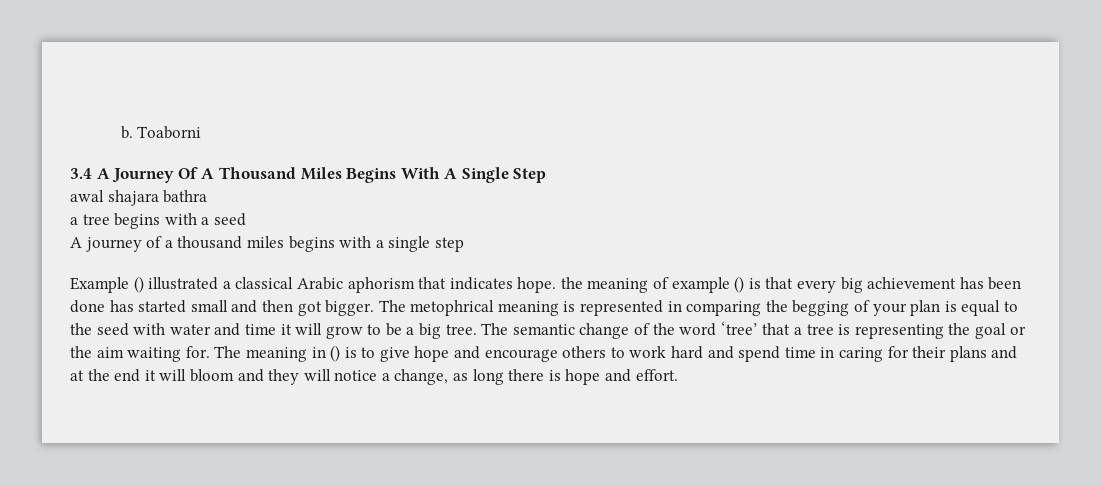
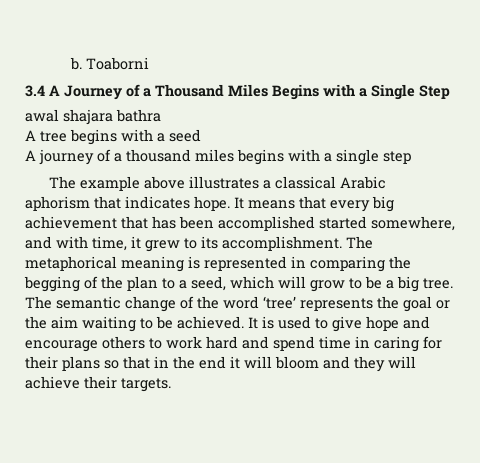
[177,167,215,179] Of A -> [126,84,151,97] of a
[400,167,458,179] With A -> [323,84,367,97] with a
[70,217,78,225] a -> [25,130,36,141] A
[70,276,219,293] Example () illustrated -> [49,176,260,191] The example above illustrates
[560,276,761,293] the meaning of example () is -> [234,197,295,209] It means
(957, 283) none -> [121,216,148,229] that
[70,300,495,316] done has started small and then got bigger. The metophrical -> [218,216,455,231] [25,236,373,252] [25,256,117,271] accomplished started somewhere, and with time, it grew to its accomplishment. The metaphorical
[872,300,1018,316] [70,323,292,336] your plan is equal to the seed with water and time it -> [101,276,274,291] the plan to a seed, which
[762,323,944,339] that a tree is representing -> [300,298,373,311] represents
[185,345,357,362] for. The meaning in () is -> [140,316,311,329] to be achieved. It is used
[991,346,1018,359] [70,370,84,381] and at -> [104,356,169,369] so that in
[334,369,678,385] notice a change, as long there is hope and effort. -> [25,376,171,392] achieve their targets.

